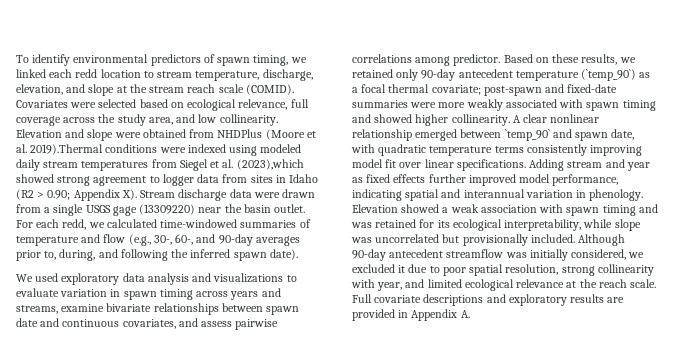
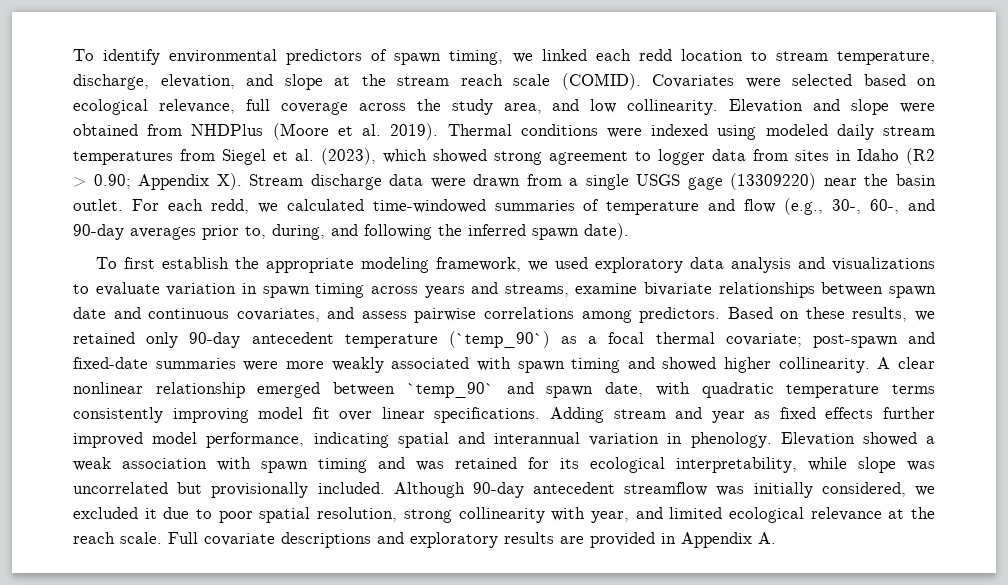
[30,144,104,155] 2019).Thermal -> [390,123,512,140] 2019). Thermal
[236,159,304,170] (2023),which -> [321,148,427,165] (2023), which
[16,274,33,282] We -> [95,257,548,273] To first establish the appropriate modeling framework, we
[453,54,501,66] predictor. -> [639,307,721,323] predictors.

